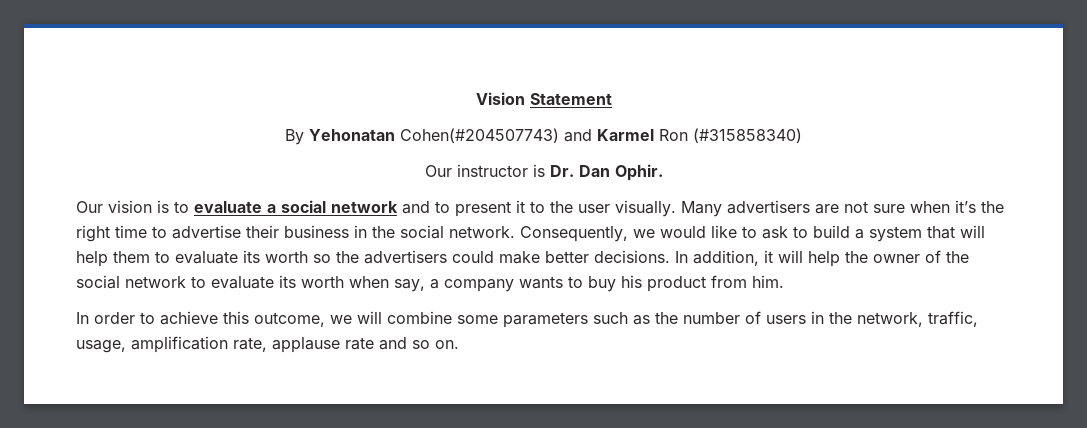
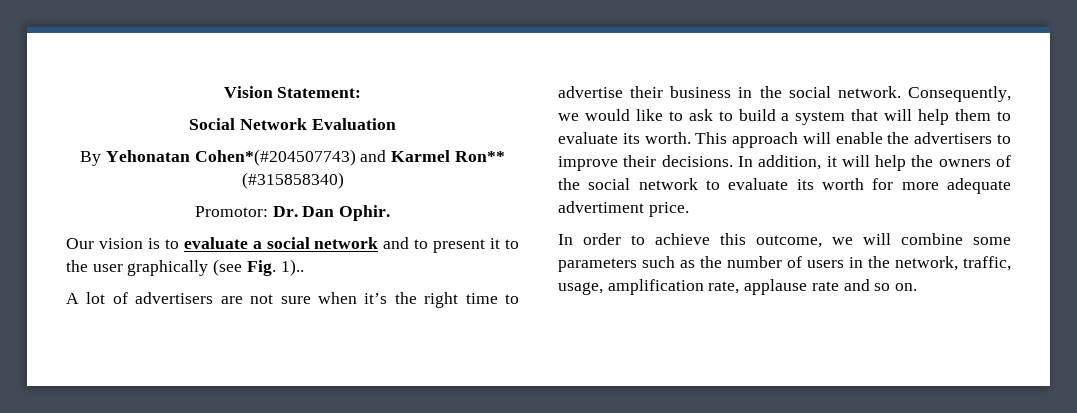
[529,93,612,105] Statement -> [277,87,362,98] [189,118,396,130] Statement: // Social Network Evaluation
[400,128,559,143] Cohen(#204507743) -> [194,149,356,166] Cohen*(#204507743)
[659,129,688,141] Ron -> [454,151,505,162] Ron**
[424,164,545,177] Our instructor is -> [194,206,268,217] Promotor:
[615,200,722,217] visually. Many -> [127,259,304,276] [66,292,128,304] graphically (see Fig. 1).. // A lot of
[265,250,589,264] worth so the advertisers could make better -> [644,132,1011,148] [558,155,657,171] worth. This approach will enable the advertisers to improve their
[873,254,920,263] owner -> [938,159,991,167] owners
[349,275,784,292] when say, a company wants to buy his product from him. -> [872,178,1011,194] [558,201,689,217] for more adequate advertiment price.

